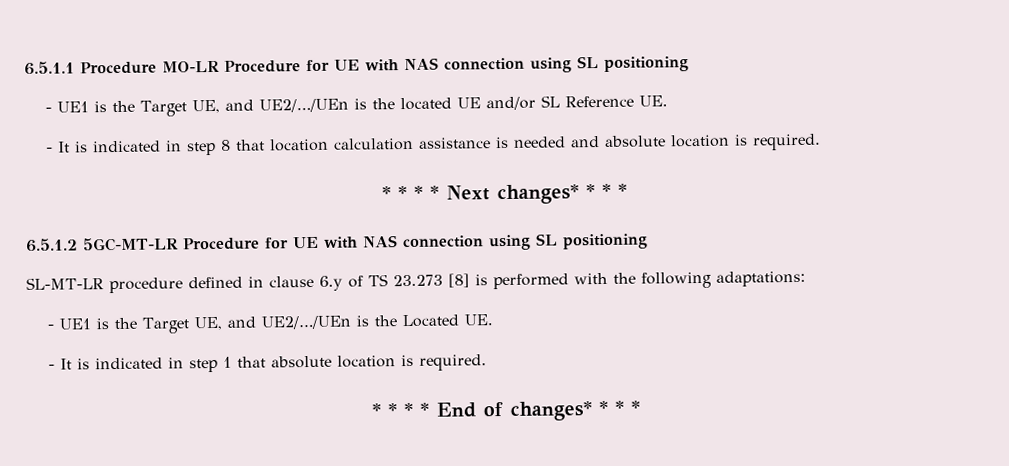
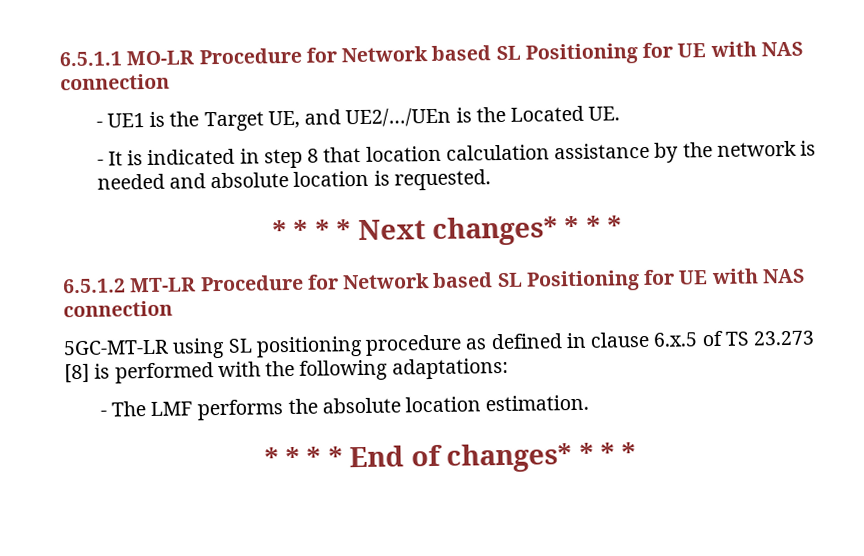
[80,61,157,75] Procedure -> (122, 59) none
[334,56,689,73] [44,95,668,117] [45,133,821,156] [381,183,627,205] [26,233,648,252] [26,270,806,294] UE with NAS connection using SL positioning // - UE1 is the Target UE, and UE2/…/UEn is the located UE and/or SL Reference UE. // - It is indicated in step 8 that location calculation assistance is needed and absolute location is required. // * * * * Next changes* * * * // 6.5.1.2 5GC-MT-LR Procedure for UE with NAS connection using SL positioning // SL-MT-LR procedure defined in clause 6.y of TS 23.273 [8] is performed with the following adaptations: -> [341,41,803,65] [60,73,170,91] Network based SL Positioning for UE with NAS connection
[222,354,487,371] 1 that absolute location is required. -> [307,140,817,163] [96,169,491,191] [271,215,623,247] [62,268,805,294] [63,300,173,318] [63,330,815,359] [64,357,509,384] [99,394,590,421] 8 that location calculation assistance by the network is needed and absolute location is requested. // * * * * Next changes* * * * // 6.5.1.2 MT-LR Procedure for Network based SL Positioning for UE with NAS connection // 5GC-MT-LR using SL positioning procedure as defined in clause 6.x.5 of TS 23.273 [8] is performed with the following adaptations: // - The LMF performs the absolute location estimation.

